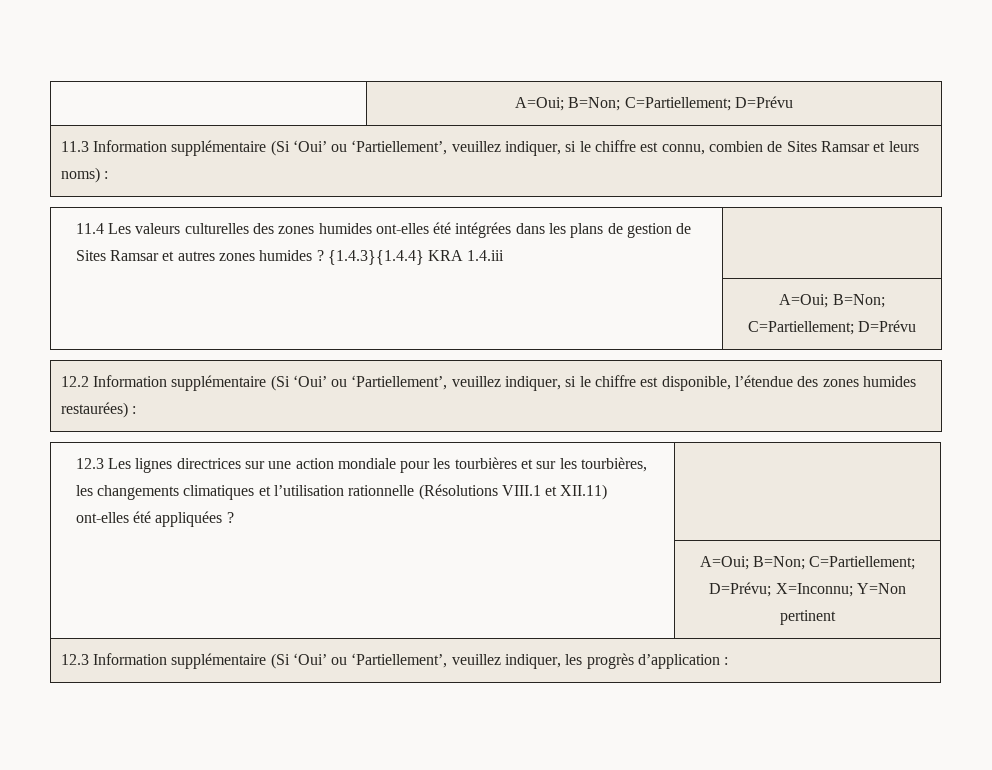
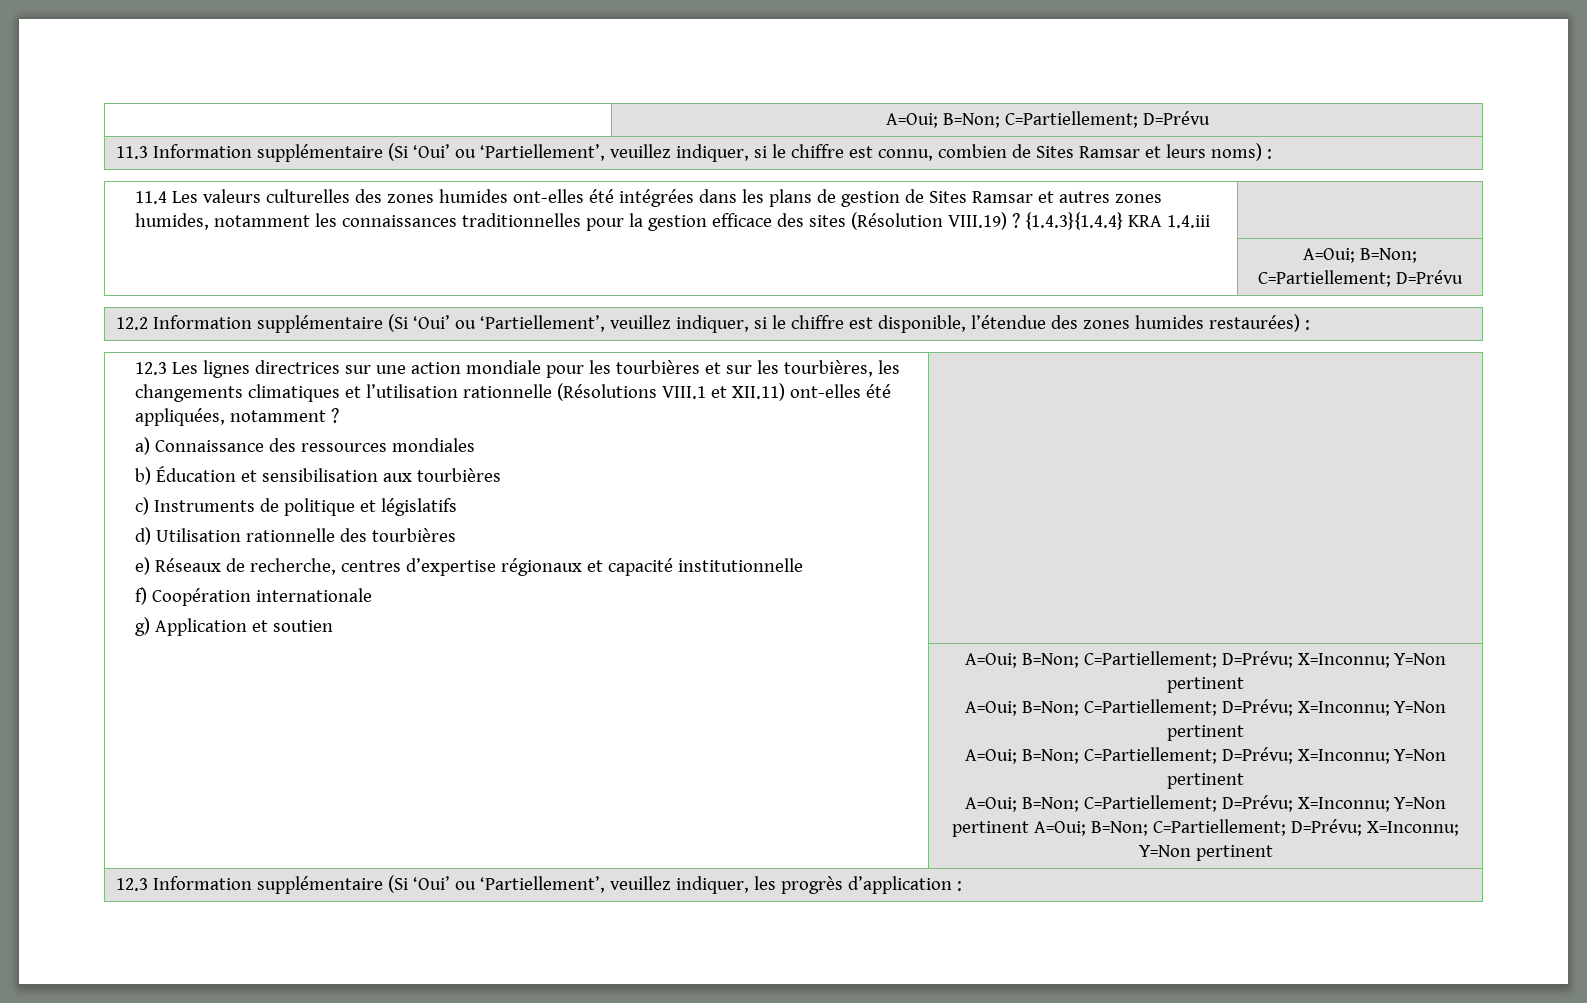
[259,250,313,261] humides -> [134,212,1007,231] humides, notamment les connaissances traditionnelles pour la gestion efficace des sites (Résolution VIII.19)
[155,511,234,527] [699,556,916,570] [709,582,906,597] [780,610,836,625] appliquées ? | // | A=Oui; B=Non; C=Partiellement; D=Prévu; X=Inconnu; Y=Non pertinent -> [134,408,339,426] [134,437,475,455] [134,466,501,485] [134,497,457,516] [134,527,456,545] [134,557,803,576] [134,587,372,606] [134,617,333,636] [964,651,1447,668] [1167,677,1244,693] [964,699,1447,716] [1167,725,1244,741] [964,747,1447,764] [1167,773,1244,789] [964,795,1447,812] [952,819,1459,837] [1138,845,1273,861] appliquées, notamment ? // a) Connaissance des ressources mondiales // b) Éducation et sensibilisation aux tourbières // c) Instruments de politique et législatifs // d) Utilisation rationnelle des tourbières // e) Réseaux de recherche, centres d’expertise régionaux et capacité institutionnelle // f) Coopération internationale // g) Application et soutien | // | A=Oui; B=Non; C=Partiellement; D=Prévu; X=Inconnu; Y=Non pertinent // A=Oui; B=Non; C=Partiellement; D=Prévu; X=Inconnu; Y=Non pertinent // A=Oui; B=Non; C=Partiellement; D=Prévu; X=Inconnu; Y=Non pertinent // A=Oui; B=Non; C=Partiellement; D=Prévu; X=Inconnu; Y=Non pertinent A=Oui; B=Non; C=Partiellement; D=Prévu; X=Inconnu; Y=Non pertinent

